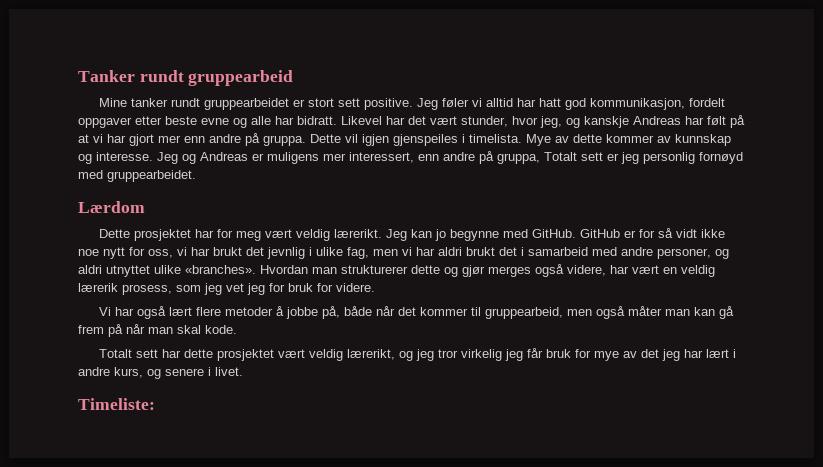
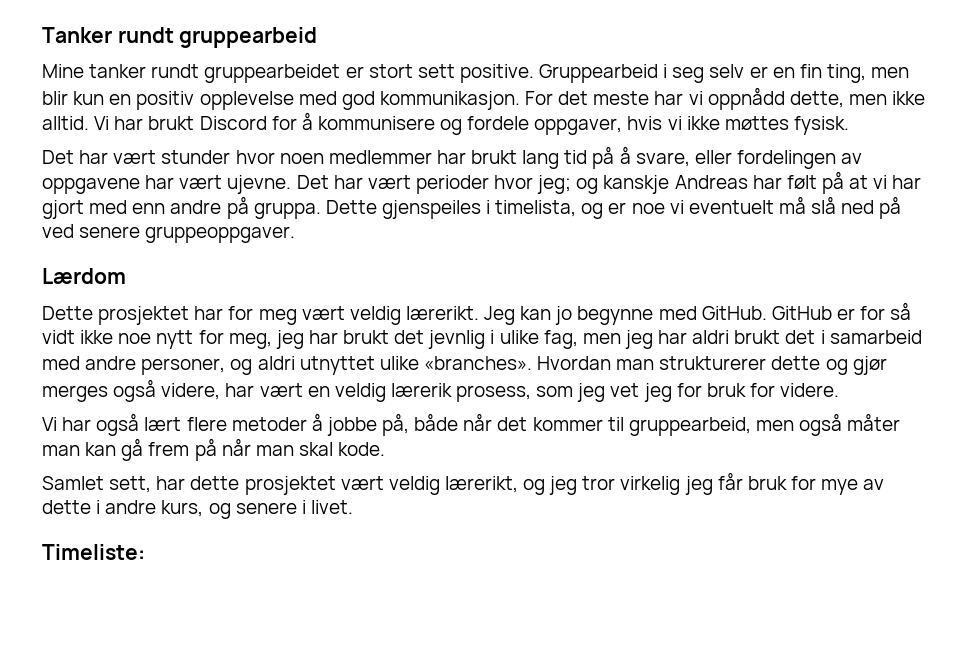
[416,98,725,110] [78,116,562,128] Jeg føler vi alltid har hatt god kommunikasjon, fordelt oppgaver etter beste evne og alle har bidratt. Likevel har det vært stunder, hvor jeg, -> [539,64,910,83] [42,87,926,110] [42,112,849,135] [42,146,863,169] [42,175,572,194] Gruppearbeid i seg selv er en fin ting, men blir kun en positiv opplevelse med god kommunikasjon. For det meste har vi oppnådd dette, men ikke alltid. Vi har brukt Discord for å kommunisere og fordele oppgaver, hvis vi ikke møttes fysisk. // Det har vært stunder hvor noen medlemmer har brukt lang tid på å svare, eller fordelingen av oppgavene har vært ujevne. Det har vært perioder hvor jeg;
[158,135,181,143] mer -> [89,200,128,214] med
[345,134,731,146] [78,151,743,164] [78,170,196,182] vil igjen gjenspeiles i timelista. Mye av dette kommer av kunnskap og interesse. Jeg og Andreas er muligens mer interessert, enn andre på gruppa, Totalt sett er jeg personlig fornøyd med gruppearbeidet. -> [381,196,902,219] [42,224,296,243] gjenspeiles i timelista, og er noe vi eventuelt må slå ned på ved senere gruppeoppgaver.
[148,247,187,258] oss, vi -> [228,330,304,349] meg, jeg
[402,247,412,256] vi -> [624,330,653,349] jeg
[98,349,158,358] Totalt sett -> [42,476,152,493] Samlet sett,
[640,349,729,361] det jeg har lært -> [42,500,91,514] dette

